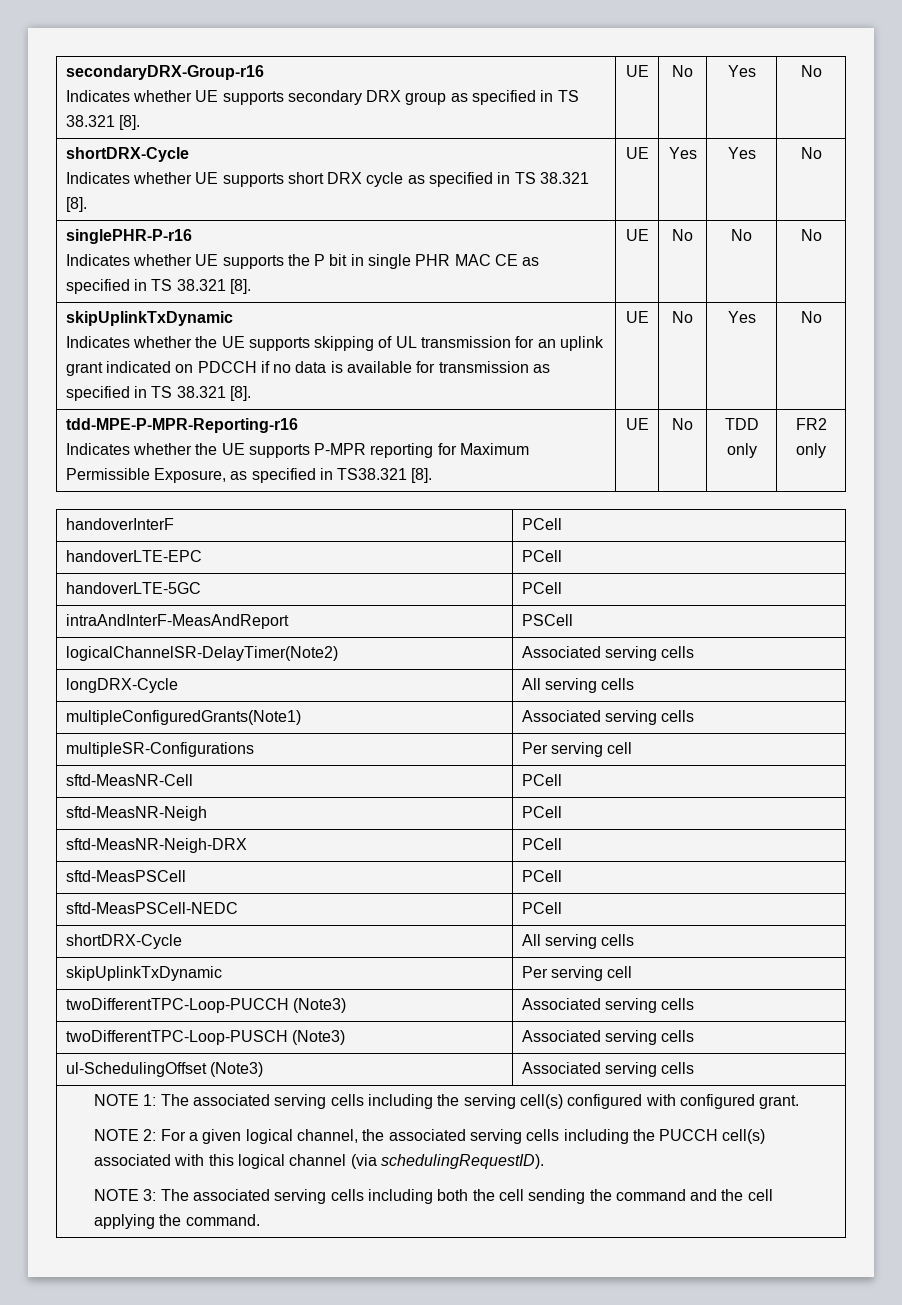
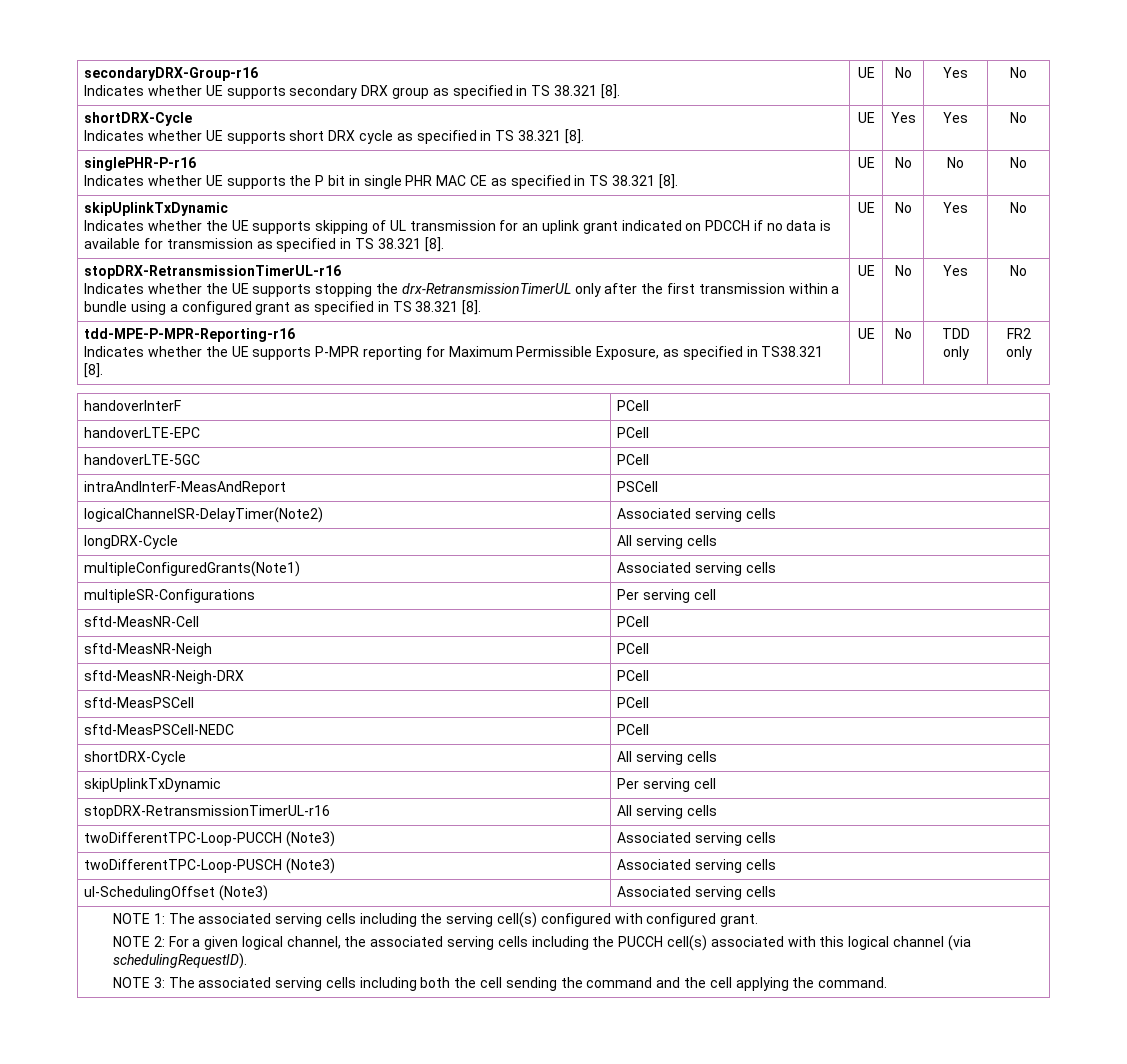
(822, 317) none -> [84,265,342,279] [84,283,840,297] [84,300,482,315] [857,265,875,276] [894,265,912,276] [943,265,968,276] [1010,265,1027,276] // stopDRX-RetransmissionTimerUL-r16 // Indicates whether the UE supports stopping the drx-RetransmissionTimerUL only after the first transmission within a bundle using a configured grant as specified in TS 38.321 [8]. | UE | No | Yes | No
(633, 972) none -> [84,805,331,819] [617,805,717,819] // stopDRX-RetransmissionTimerUL-r16 | All serving cells

